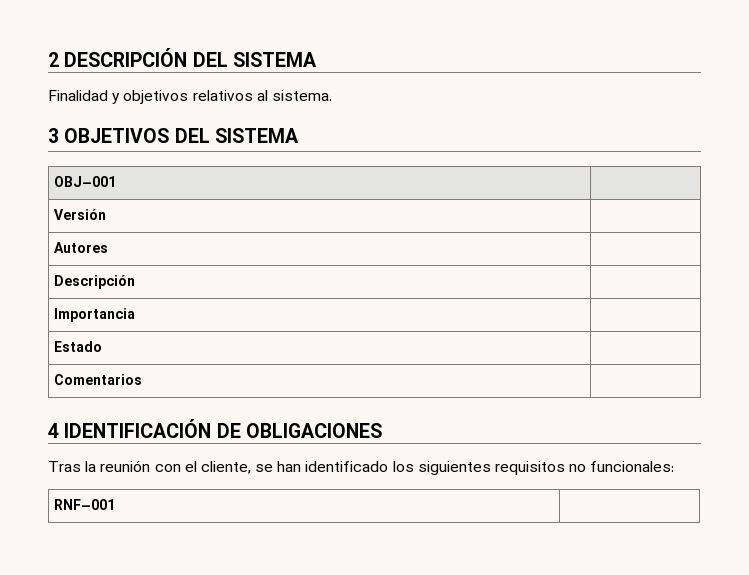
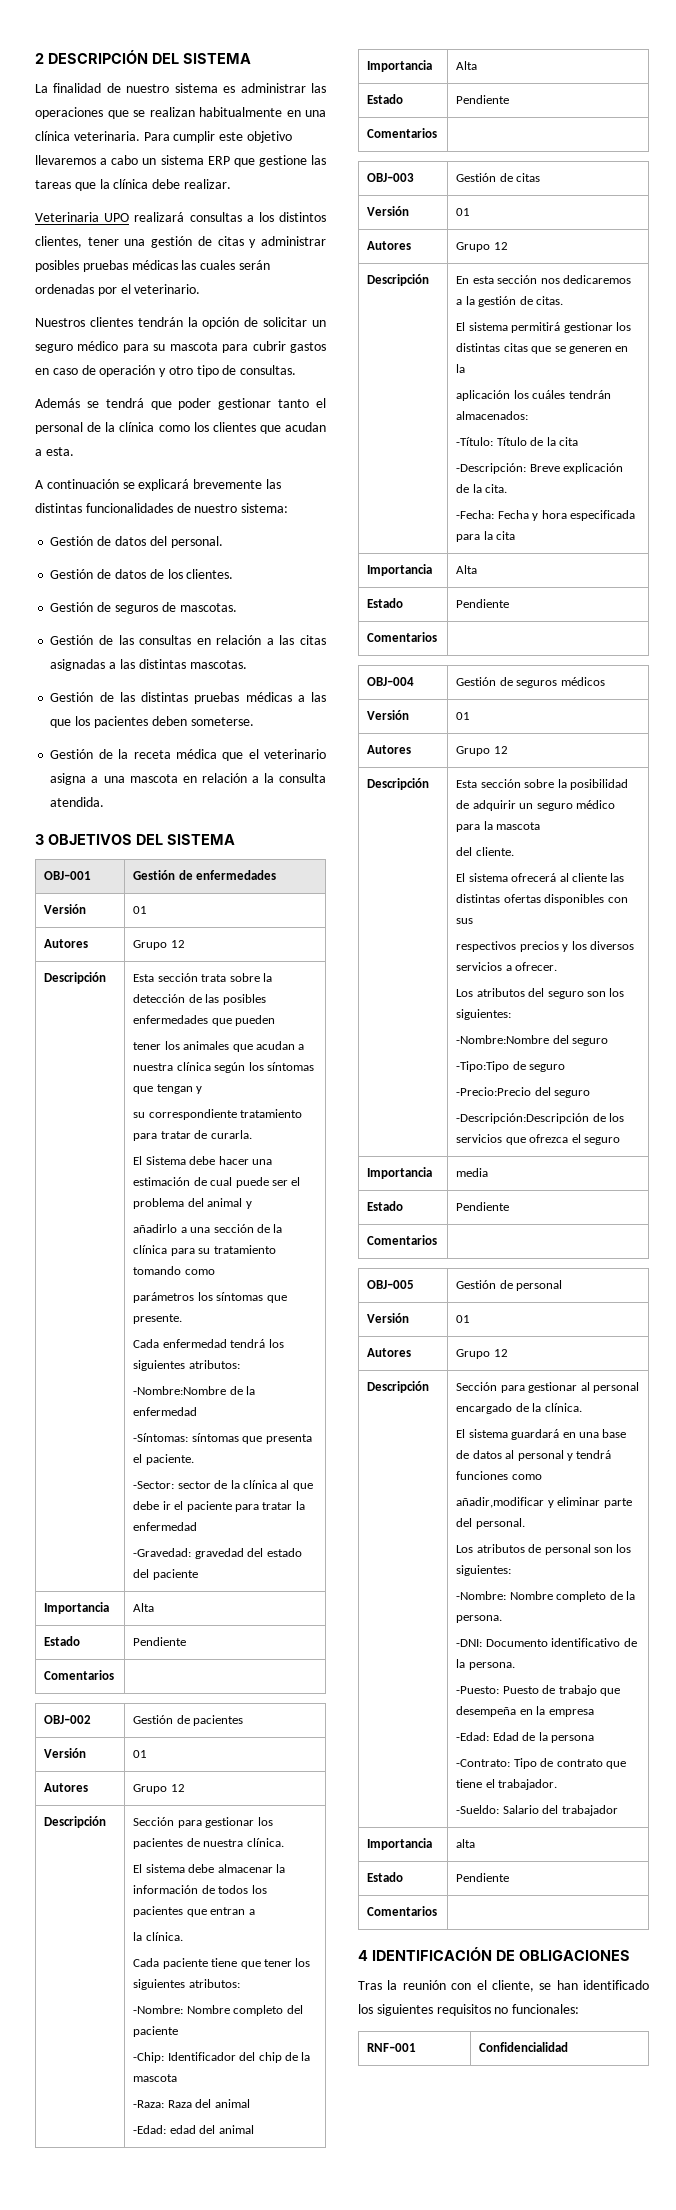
[48,90,332,104] Finalidad y objetivos relativos al sistema. -> [35,83,326,93] [35,107,326,119] [35,131,292,143] [35,155,326,167] [35,179,231,191] [35,212,326,222] [35,236,326,248] [35,260,270,272] [35,284,201,296] [35,317,326,329] [35,341,326,353] [35,365,297,377] [35,398,326,410] [35,422,326,434] [35,447,74,456] [35,479,281,491] [35,503,289,513] [50,536,223,548] [50,569,234,579] [50,602,237,614] [50,635,326,645] [50,659,247,671] [50,692,326,704] [50,716,254,728] [50,749,326,761] [50,773,326,785] [50,797,105,807] La finalidad de nuestro sistema es administrar las operaciones que se realizan habitualmente en una clínica veterinaria. Para cumplir este objetivo llevaremos a cabo un sistema ERP que gestione las tareas que la clínica debe realizar. // Veterinaria UPO realizará consultas a los distintos clientes, tener una gestión de citas y administrar posibles pruebas médicas las cuales serán ordenadas por el veterinario. // Nuestros clientes tendrán la opción de solicitar un seguro médico para su mascota para cubrir gastos en caso de operación y otro tipo de consultas. // Además se tendrá que poder gestionar tanto el personal de la clínica como los clientes que acudan a esta. // A continuación se explicará brevemente las distintas funcionalidades de nuestro sistema: // Gestión de datos del personal. // Gestión de datos de los clientes. // Gestión de seguros de mascotas. // Gestión de las consultas en relación a las citas asignadas a las distintas mascotas. // Gestión de las distintas pruebas médicas a las que los pacientes deben someterse. // Gestión de la receta médica que el veterinario asigna a una mascota en relación a la consulta atendida.
[54,209,107,220] [54,242,109,253] [54,275,136,289] [54,308,136,322] [54,341,103,352] // Versión | // Autores | // Descripción | // Importancia | // Estado | -> [133,870,277,880] [44,904,87,914] [133,906,148,914] [44,939,89,948] [133,940,185,950] [44,972,107,984] [133,973,272,982] [133,994,266,1005] [133,1015,276,1026] [133,1041,305,1052] [133,1062,314,1073] [133,1084,203,1094] [133,1109,303,1120] [133,1130,252,1141] [133,1156,272,1165] [133,1177,301,1188] [133,1198,252,1209] [133,1224,283,1233] [133,1245,276,1256] [133,1266,215,1275] [133,1292,287,1303] [133,1314,183,1324] [133,1339,284,1348] [133,1360,240,1371] [133,1386,256,1395] [133,1407,198,1416] [133,1433,312,1444] [133,1454,194,1465] [133,1480,313,1491] [133,1501,305,1512] [133,1522,198,1531] [133,1548,302,1559] [133,1569,198,1580] [44,1602,110,1614] [133,1603,155,1612] [44,1636,81,1646] [133,1637,187,1646] [44,1670,115,1680] [44,1715,92,1724] [133,1715,244,1726] [44,1748,87,1758] [133,1750,148,1758] [44,1783,89,1792] [133,1784,185,1794] [44,1816,107,1828] [133,1817,273,1828] [133,1838,284,1849] [133,1864,285,1873] [133,1885,267,1894] [133,1906,255,1917] [133,1932,183,1941] [133,1958,311,1969] [133,1979,240,1990] [133,2005,303,2016] [133,2026,179,2037] [133,2052,311,2063] [133,2074,178,2082] [133,2099,250,2108] [133,2125,254,2134] [367,60,433,72] [456,61,478,70] [367,94,404,104] [456,95,510,104] [367,128,438,138] [367,173,415,182] [456,173,541,182] [367,206,410,216] [456,208,471,216] [367,241,412,250] [456,242,508,252] [367,274,430,286] [456,275,631,284] [456,296,563,307] [456,322,631,333] [456,343,629,354] [456,364,466,373] [456,390,611,401] [456,411,529,420] [456,437,578,446] [456,463,624,474] [456,484,508,493] [456,510,635,521] [456,531,516,542] [367,564,433,576] [456,565,478,574] [367,598,404,608] [456,599,510,608] [367,632,438,642] [367,677,415,686] [456,677,605,688] [367,710,410,720] [456,712,471,720] [367,745,412,754] [456,746,508,756] [367,778,430,790] [456,779,628,790] [456,800,615,811] [456,821,541,832] [456,847,514,856] [456,873,625,882] [456,894,628,905] [456,918,474,924] [456,941,634,952] [456,962,558,971] [456,988,625,999] [456,1009,512,1020] [456,1035,609,1046] [456,1061,566,1072] [456,1087,591,1098] [456,1113,625,1124] [456,1134,620,1145] [367,1167,433,1179] [456,1168,489,1177] [367,1201,404,1211] [456,1202,510,1211] [367,1235,438,1245] [367,1280,415,1289] [456,1280,563,1291] [367,1313,410,1323] [456,1315,471,1323] [367,1348,412,1357] [456,1349,508,1359] [367,1381,430,1393] [456,1382,639,1393] [456,1403,582,1414] [456,1429,627,1440] [456,1450,612,1461] [456,1471,542,1480] [456,1497,632,1508] [456,1518,525,1529] [456,1544,632,1555] [456,1565,512,1576] [456,1591,635,1602] [456,1615,503,1623] [456,1638,637,1647] [456,1659,515,1670] [456,1685,620,1696] [456,1706,594,1717] [456,1732,594,1743] [456,1758,626,1769] [456,1779,558,1790] [456,1805,618,1816] [367,1838,433,1850] [456,1839,476,1848] [367,1872,404,1882] [456,1873,510,1882] Gestión de enfermedades // Versión | 01 // Autores | Grupo 12 // Descripción | Esta sección trata sobre la detección de las posibles enfermedades que pueden // tener los animales que acudan a nuestra clínica según los síntomas que tengan y // su correspondiente tratamiento para tratar de curarla. // El Sistema debe hacer una estimación de cual puede ser el problema del animal y // añadirlo a una sección de la clínica para su tratamiento tomando como // parámetros los síntomas que presente. // Cada enfermedad tendrá los siguientes atributos: // -Nombre:Nombre de la enfermedad // -Síntomas: síntomas que presenta el paciente. // -Sector: sector de la clínica al que debe ir el paciente para tratar la enfermedad // -Gravedad: gravedad del estado del paciente // Importancia | Alta // Estado | Pendiente // Comentarios | // OBJ–002 | Gestión de pacientes // Versión | 01 // Autores | Grupo 12 // Descripción | Sección para gestionar los pacientes de nuestra clínica. // El sistema debe almacenar la información de todos los pacientes que entran a // la clínica. // Cada paciente tiene que tener los siguientes atributos: // -Nombre: Nombre completo del paciente // -Chip: Identificador del chip de la mascota // -Raza: Raza del animal // -Edad: edad del animal // Importancia | Alta // Estado | Pendiente // Comentarios | // OBJ–003 | Gestión de citas // Versión | 01 // Autores | Grupo 12 // Descripción | En esta sección nos dedicaremos a la gestión de citas. // El sistema permitirá gestionar los distintas citas que se generen en la // aplicación los cuáles tendrán almacenados: // -Título: Título de la cita // -Descripción: Breve explicación de la cita. // -Fecha: Fecha y hora especificada para la cita // Importancia | Alta // Estado | Pendiente // Comentarios | // OBJ–004 | Gestión de seguros médicos // Versión | 01 // Autores | Grupo 12 // Descripción | Esta sección sobre la posibilidad de adquirir un seguro médico para la mascota // del cliente. // El sistema ofrecerá al cliente las distintas ofertas disponibles con sus // respectivos precios y los diversos servicios a ofrecer. // Los atributos del seguro son los siguientes: // -Nombre:Nombre del seguro // -Tipo:Tipo de seguro // -Precio:Precio del seguro // -Descripción:Descripción de los servicios que ofrezca el seguro // Importancia | media // Estado | Pendiente // Comentarios | // OBJ–005 | Gestión de personal // Versión | 01 // Autores | Grupo 12 // Descripción | Sección para gestionar al personal encargado de la clínica. // El sistema guardará en una base de datos al personal y tendrá funciones como // añadir,modificar y eliminar parte del personal. // Los atributos de personal son los siguientes: // -Nombre: Nombre completo de la persona. // -DNI: Documento identificativo de la persona. // -Puesto: Puesto de trabajo que desempeña en la empresa // -Edad: Edad de la persona // -Contrato: Tipo de contrato que tiene el trabajador. // -Sueldo: Salario del trabajador // Importancia | alta // Estado | Pendiente
(116, 504) none -> [479,2042,569,2052] Confidencialidad

